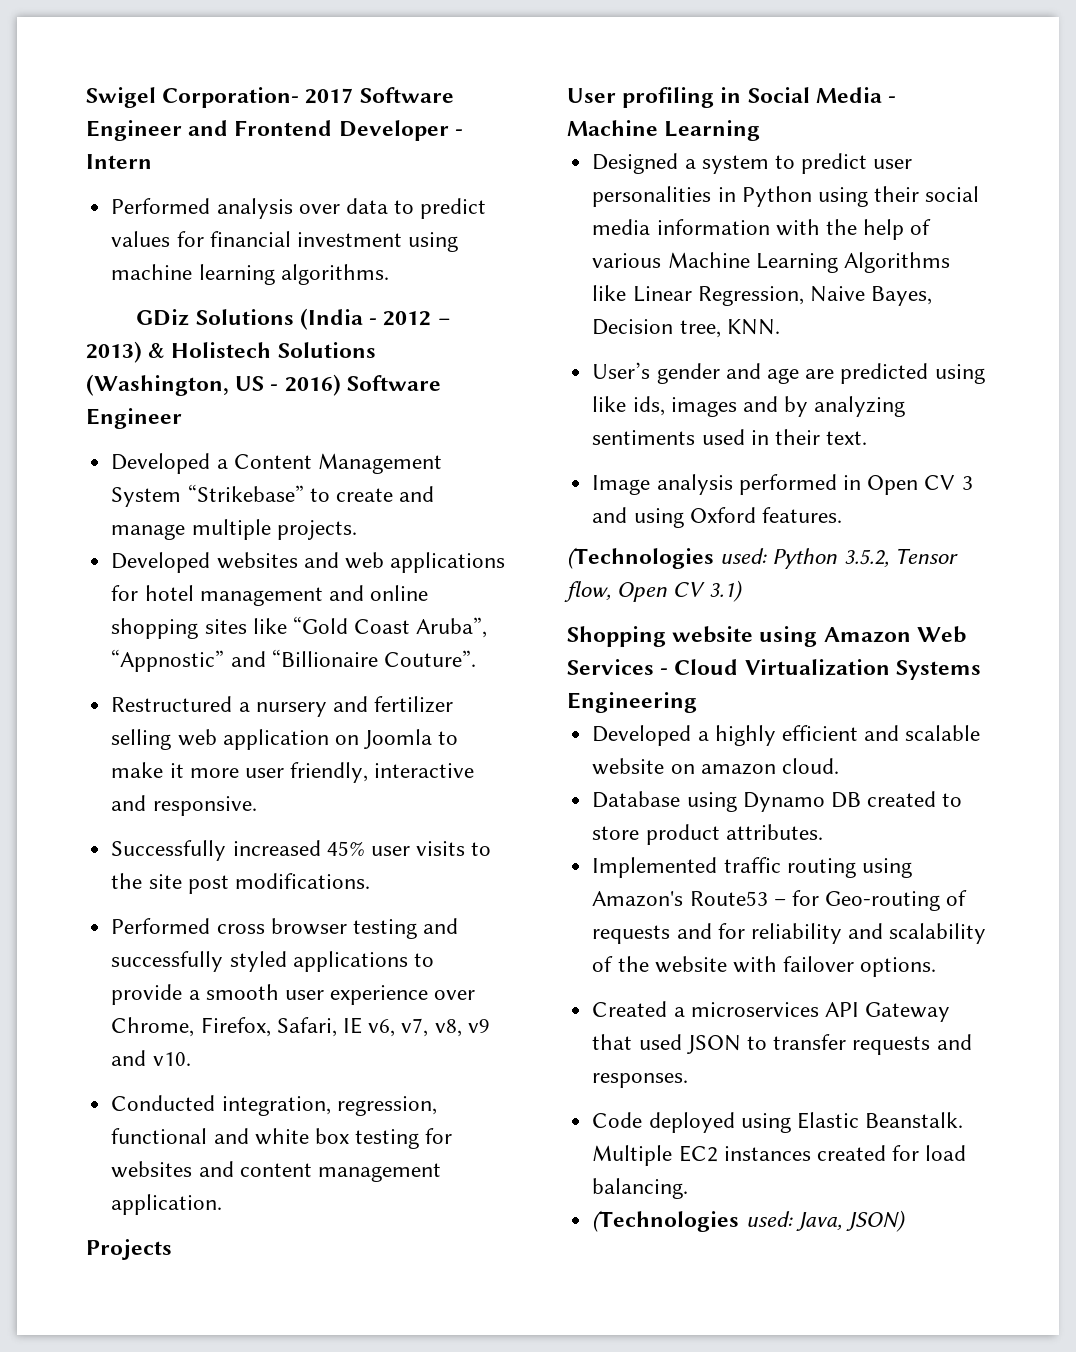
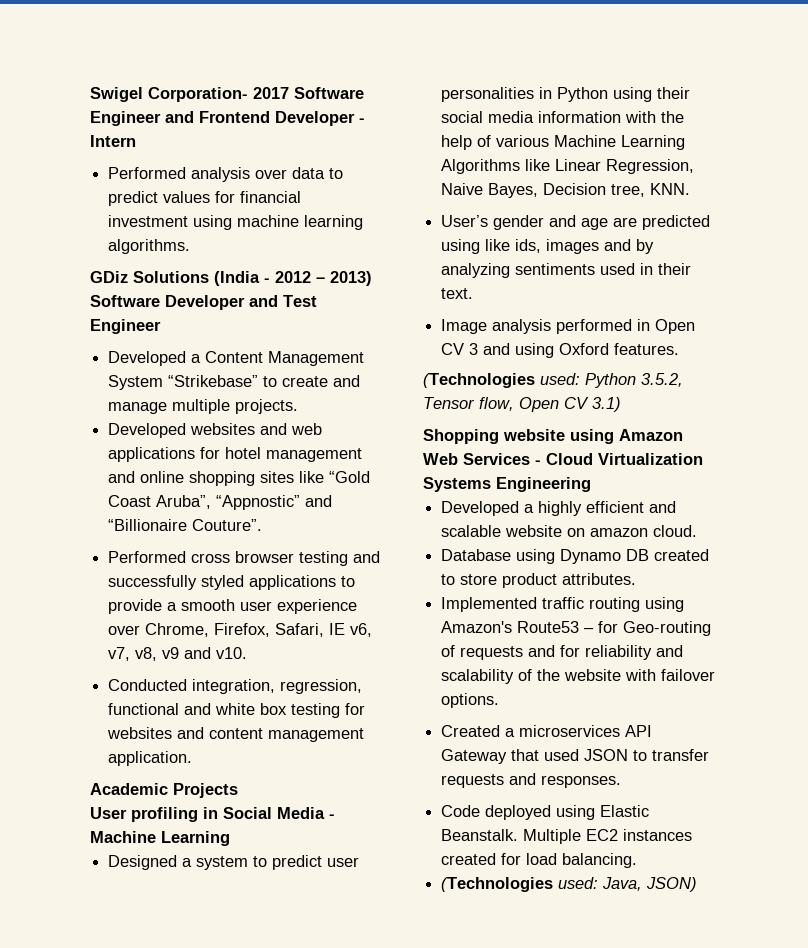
[148,342,376,358] [86,374,441,396] & Holistech Solutions (Washington, US - 2016) Software -> [90,295,317,310] Software Developer and Test
[111,696,454,717] [111,729,459,750] [111,762,475,783] [111,795,257,816] [111,840,492,861] [111,873,370,894] // Restructured a nursery and fertilizer selling web application on Joomla to make it more user friendly, interactive and responsive. // Successfully increased 45% user visits to the site post modifications. -> (263, 525) none
(223, 1204) none -> [90,783,168,795] Academic

